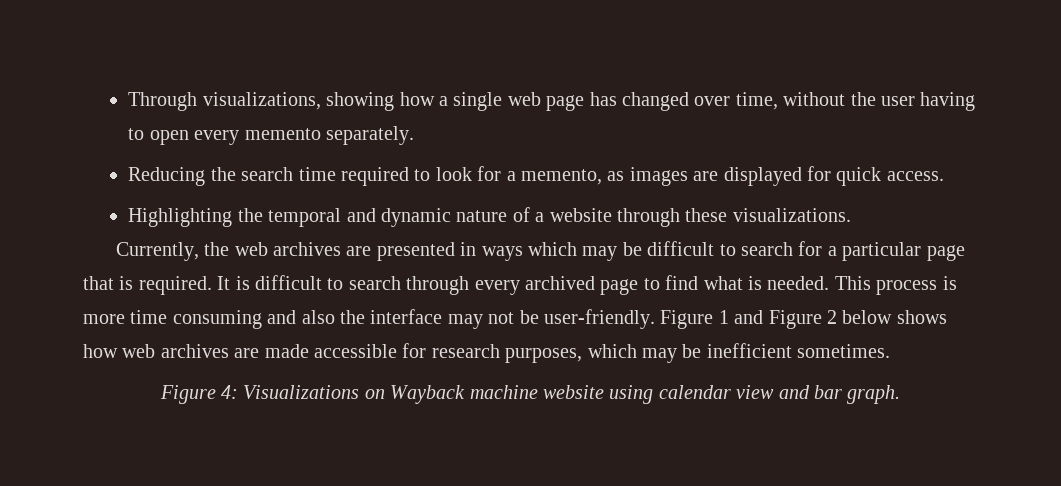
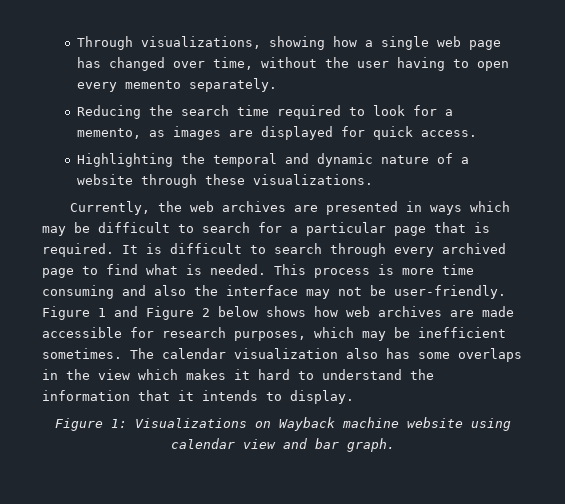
[159,385,238,404] // Figure 4: -> [130,348,522,362] [42,369,434,380] [42,390,354,404] [54,418,127,431] The calendar visualization also has some overlaps in the view which makes it hard to understand the information that it intends to display. // Figure 1:

